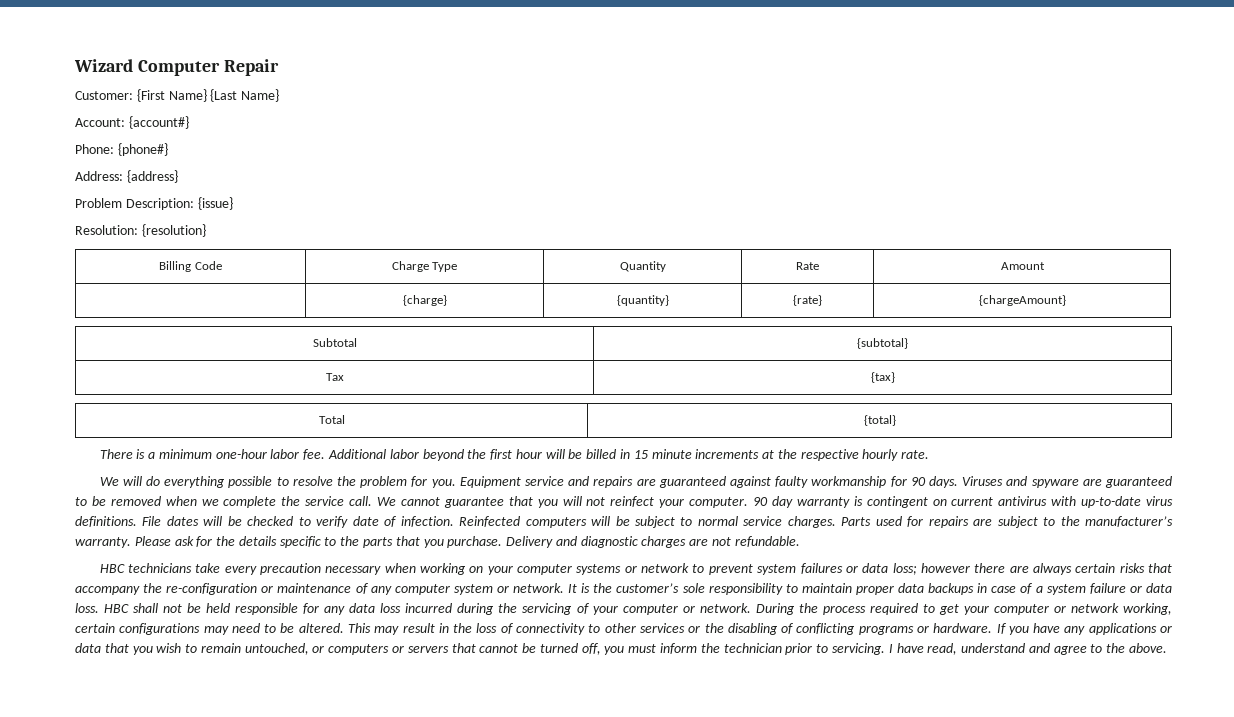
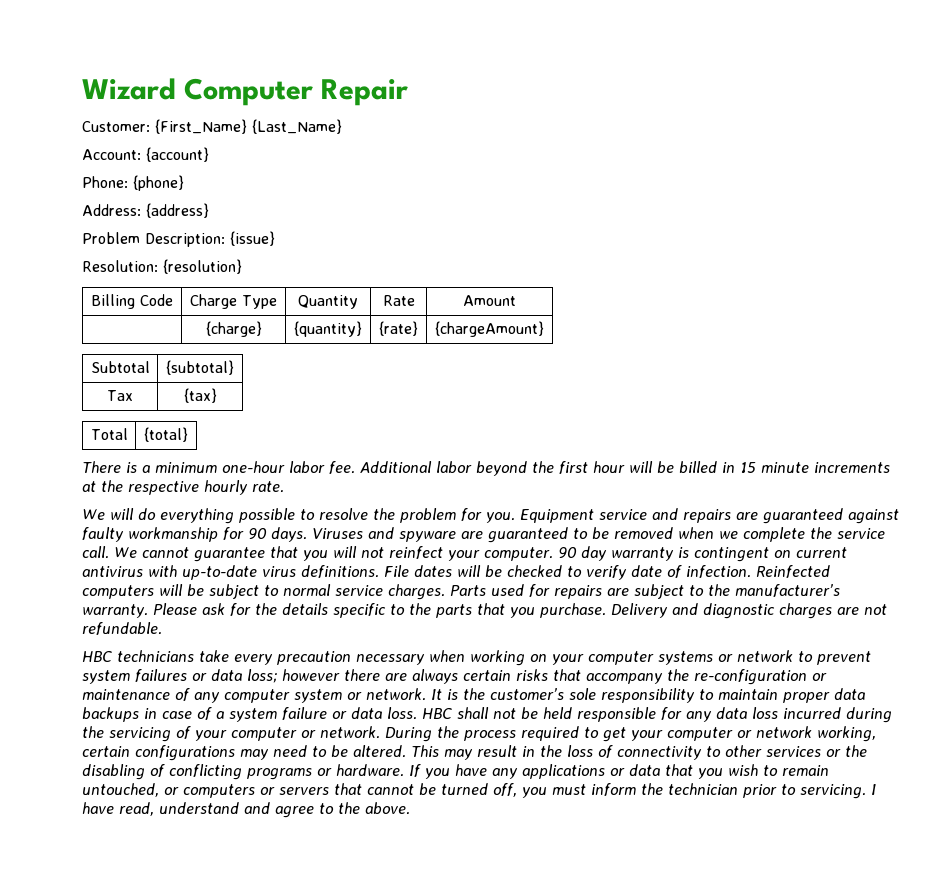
[136,89,280,102] {First Name} {Last Name} -> [155,119,342,134] {First_Name} {Last_Name}
[128,116,189,129] {account#} -> [146,147,209,162] {account}
[117,143,168,156] {phone#} -> [133,175,184,191] {phone}

